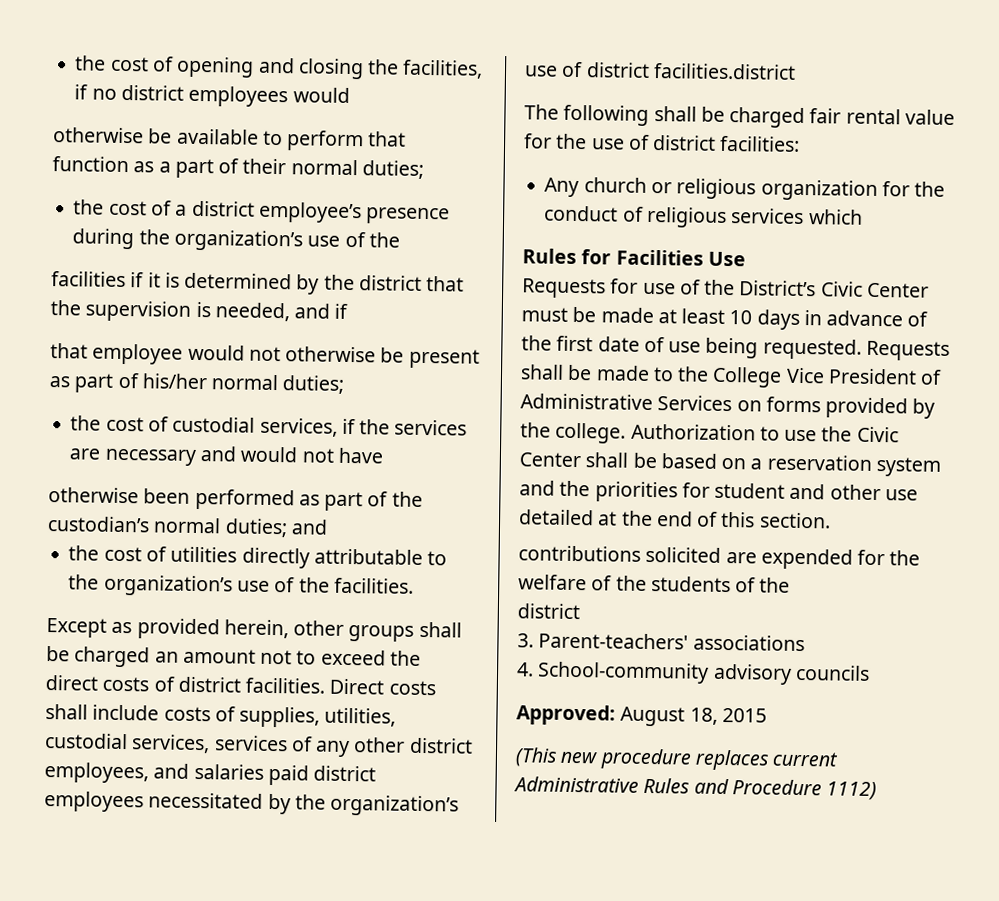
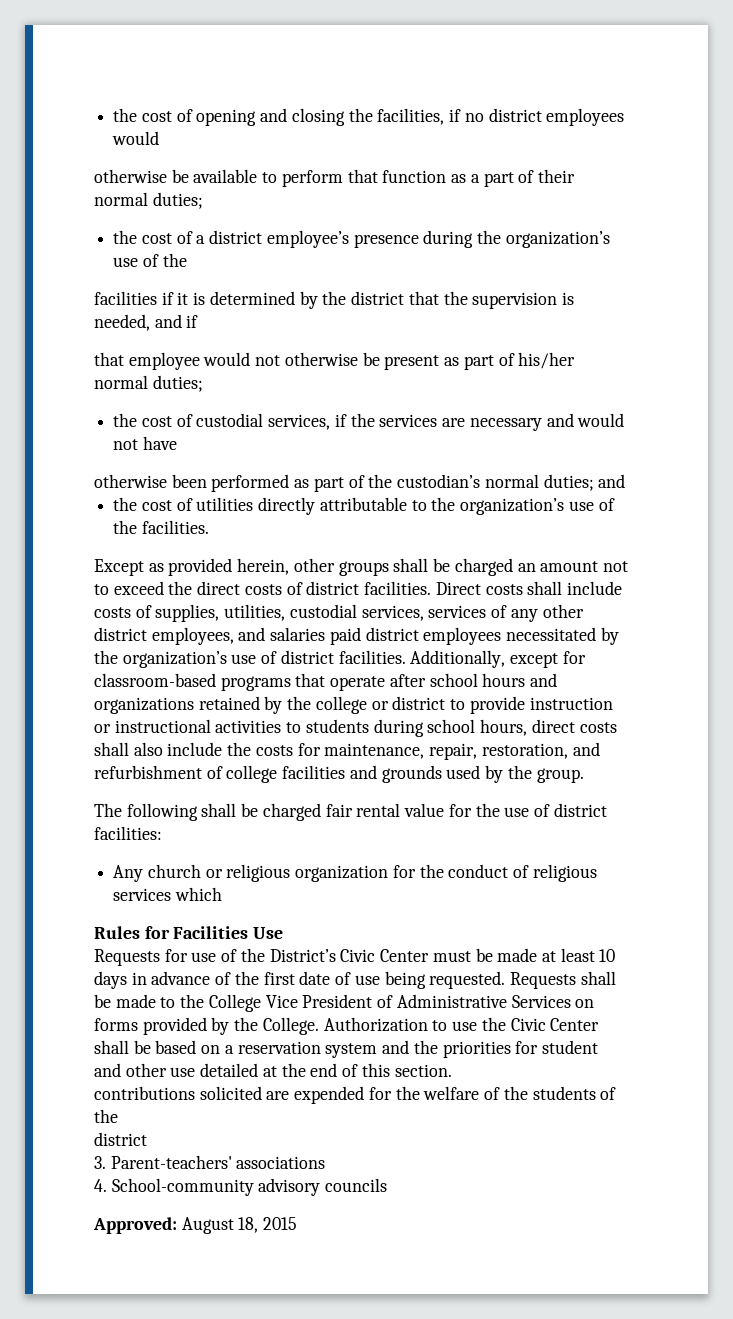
[652,63,796,80] facilities.district -> [338,650,586,668] [94,673,558,691] [94,696,613,714] [94,719,617,737] [94,742,600,760] [94,765,584,783] facilities. Additionally, except for classroom-based programs that operate after school hours and organizations retained by the college or district to provide instruction or instructional activities to students during school hours, direct costs shall also include the costs for maintenance, repair, restoration, and refurbishment of college facilities and grounds used by the group.
[555,422,627,444] college. -> [262,1017,319,1035] College.
[515,747,840,771] [513,776,878,801] // (This new procedure replaces current Administrative Rules and Procedure 1112) -> (298, 1223) none

